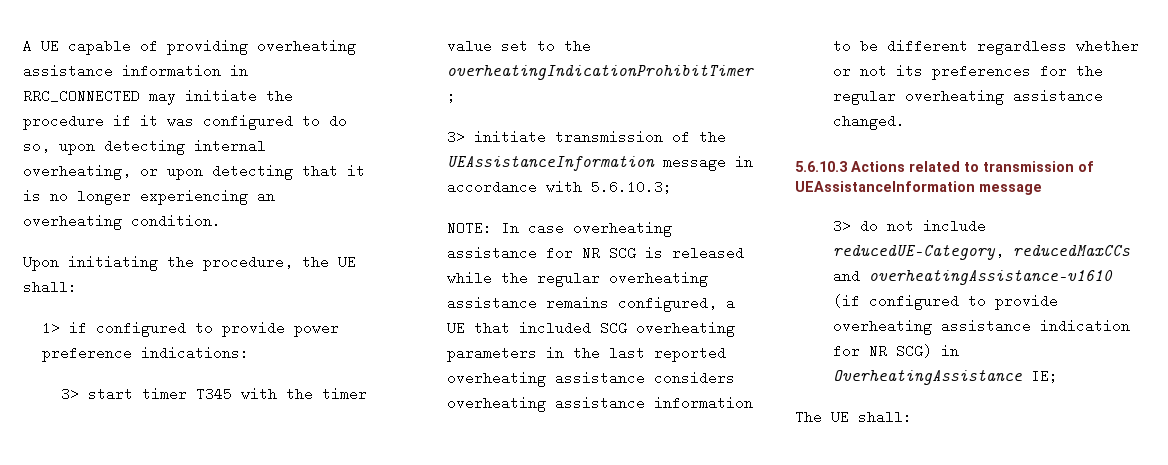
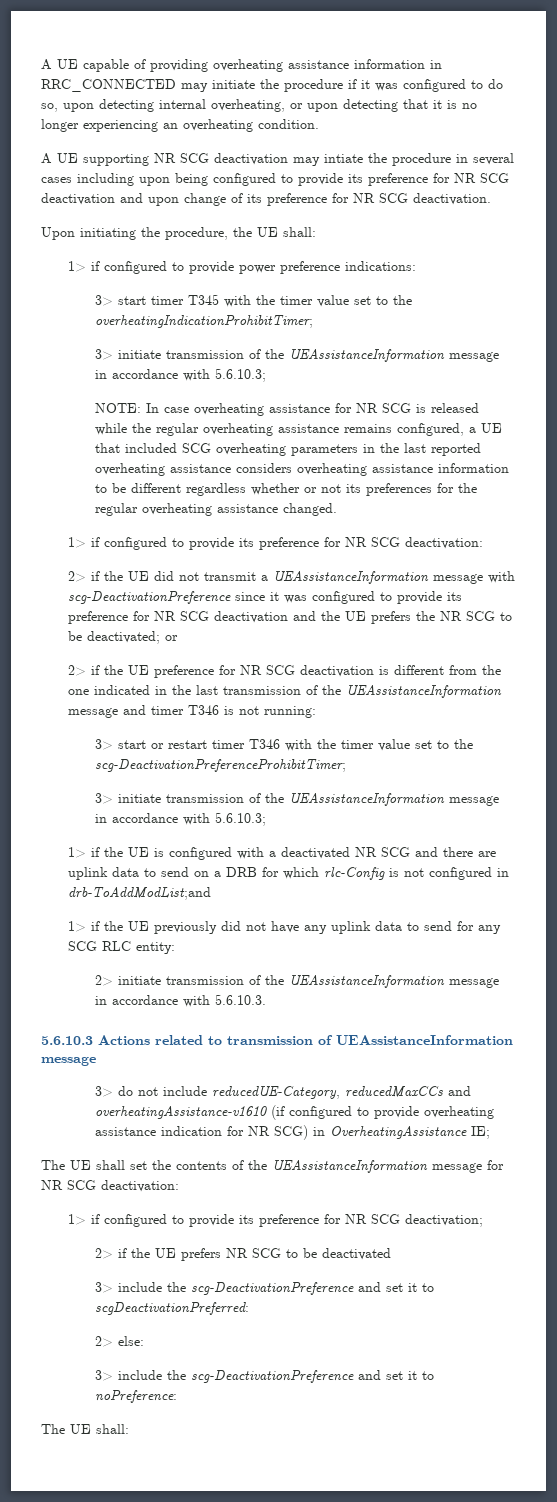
(221, 221) none -> [41,153,514,166] [41,173,509,186] [41,193,491,206] // A UE supporting NR SCG deactivation may intiate the procedure in several cases including upon being configured to provide its preference for NR SCG deactivation and upon change of its preference for NR SCG deactivation.
(905, 122) none -> [68,537,484,550] [68,571,516,584] [68,591,463,604] [68,611,513,624] [68,631,179,644] [68,665,502,678] [68,685,503,698] [68,705,317,718] [95,739,474,751] [95,759,347,772] [95,793,500,806] [95,812,267,826] [68,847,497,860] [68,867,510,880] [68,887,212,900] [68,921,502,934] [68,941,176,954] [95,975,500,988] [95,994,267,1007] // 1> if configured to provide its preference for NR SCG deactivation: // 2> if the UE did not transmit a UEAssistanceInformation message with scg-DeactivationPreference since it was configured to provide its preference for NR SCG deactivation and the UE prefers the NR SCG to be deactivated; or // 2> if the UE preference for NR SCG deactivation is different from the one indicated in the last transmission of the UEAssistanceInformation message and timer T346 is not running: // 3> start or restart timer T346 with the timer value set to the scg-DeactivationPreferenceProhibitTimer; // 3> initiate transmission of the UEAssistanceInformation message in accordance with 5.6.10.3; // 1> if the UE is configured with a deactivated NR SCG and there are uplink data to send on a DRB for which rlc-Config is not configured in drb-ToAddModList;and // 1> if the UE previously did not have any uplink data to send for any SCG RLC entity: // 2> initiate transmission of the UEAssistanceInformation message in accordance with 5.6.10.3.
(1058, 376) none -> [41,1160,504,1173] [41,1180,179,1192] [68,1214,484,1227] [95,1248,392,1261] [95,1282,435,1295] [95,1302,250,1315] [95,1336,145,1347] [95,1370,435,1383] [95,1390,178,1403] // The UE shall set the contents of the UEAssistanceInformation message for NR SCG deactivation: // 1> if configured to provide its preference for NR SCG deactivation; // 2> if the UE prefers NR SCG to be deactivated // 3> include the scg-DeactivationPreference and set it to scgDeactivationPreferred: // 2> else: // 3> include the scg-DeactivationPreference and set it to noPreference:

